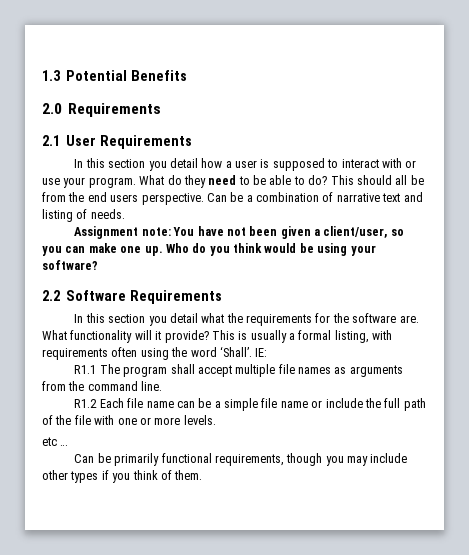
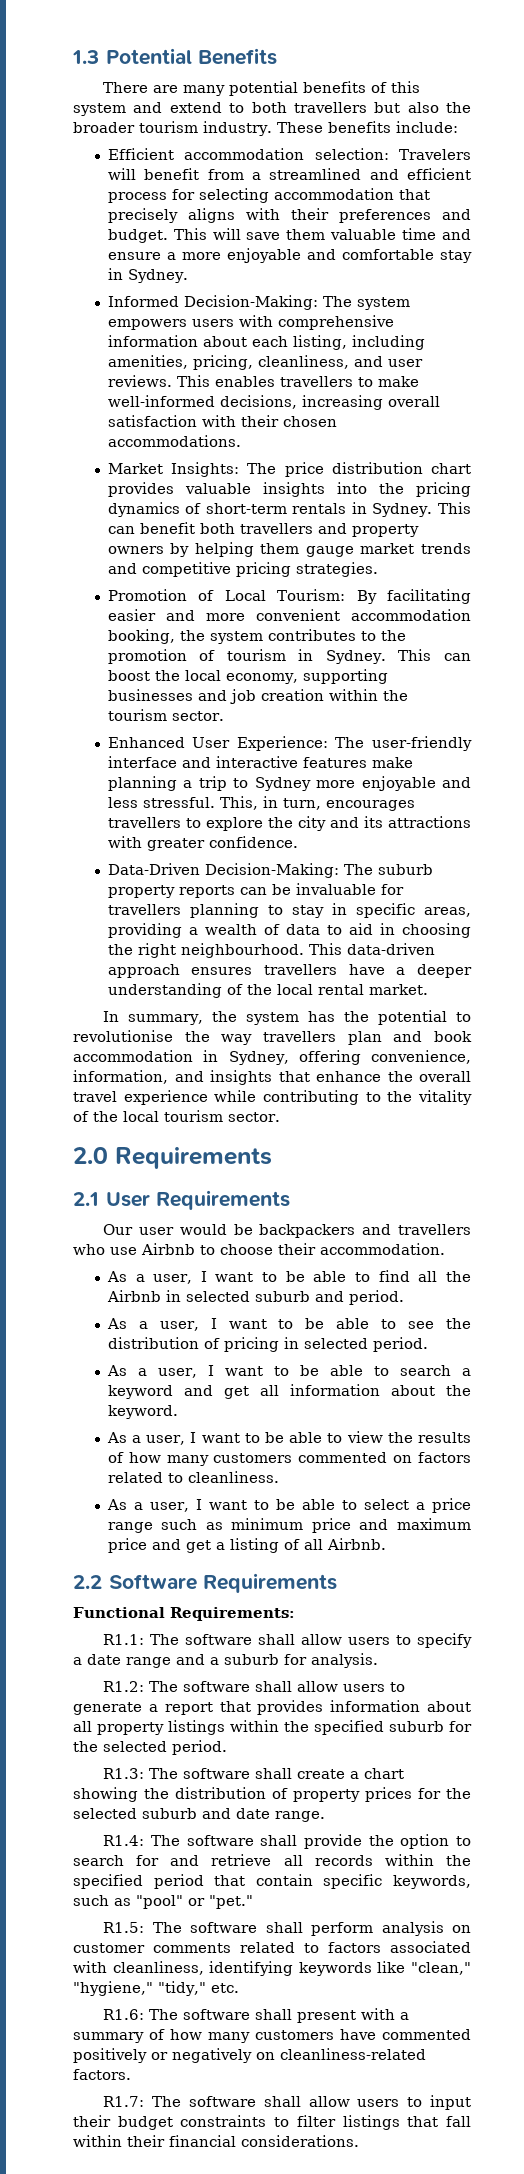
(188, 75) none -> [103,81,421,96] [73,102,471,116] [73,121,458,136] [107,148,471,160] [107,168,471,180] [107,188,430,203] [107,208,471,223] [107,228,471,243] [107,248,472,263] [107,268,188,283] [107,295,410,310] [107,315,394,330] [107,335,425,350] [107,355,423,370] [107,375,419,387] [107,395,440,410] [107,415,337,427] [107,435,241,447] [107,462,471,477] [107,482,471,497] [107,502,472,517] [107,522,419,537] [107,542,471,557] [107,562,378,577] [107,589,471,604] [107,609,471,621] [107,629,406,644] [107,649,471,664] [107,669,388,684] [107,689,408,704] [107,709,224,721] [107,736,472,751] [107,756,413,768] [107,776,471,791] [107,796,415,811] [107,816,471,831] [107,836,298,851] [107,863,433,878] [107,883,404,898] [107,903,471,918] [107,923,471,938] [107,943,435,958] [107,964,472,978] [107,983,428,998] [103,1010,471,1025] [73,1030,473,1045] [73,1050,471,1065] [73,1070,471,1085] [73,1090,473,1105] [73,1110,280,1122] // There are many potential benefits of this system and extend to both travellers but also the broader tourism industry. These benefits include: // Efficient accommodation selection: Travelers will benefit from a streamlined and efficient process for selecting accommodation that precisely aligns with their preferences and budget. This will save them valuable time and ensure a more enjoyable and comfortable stay in Sydney. // Informed Decision-Making: The system empowers users with comprehensive information about each listing, including amenities, pricing, cleanliness, and user reviews. This enables travellers to make well-informed decisions, increasing overall satisfaction with their chosen accommodations. // Market Insights: The price distribution chart provides valuable insights into the pricing dynamics of short-term rentals in Sydney. This can benefit both travellers and property owners by helping them gauge market trends and competitive pricing strategies. // Promotion of Local Tourism: By facilitating easier and more convenient accommodation booking, the system contributes to the promotion of tourism in Sydney. This can boost the local economy, supporting businesses and job creation within the tourism sector. // Enhanced User Experience: The user-friendly interface and interactive features make planning a trip to Sydney more enjoyable and less stressful. This, in turn, encourages travellers to explore the city and its attractions with greater confidence. // Data-Driven Decision-Making: The suburb property reports can be invaluable for travellers planning to stay in specific areas, providing a wealth of data to aid in choosing the right neighbourhood. This data-driven approach ensures travellers have a deeper understanding of the local rental market. // In summary, the system has the potential to revolutionise the way travellers plan and book accommodation in Sydney, offering convenience, information, and insights that enhance the overall travel experience while contributing to the vitality of the local tourism sector.
[74,158,417,171] [42,175,424,188] [42,192,423,205] [42,209,125,222] [74,226,404,239] [42,243,376,256] [42,260,98,270] [42,290,223,304] [74,313,419,326] [42,330,393,343] [42,346,268,360] [74,364,403,377] [42,381,163,391] [74,398,426,411] [42,415,216,425] [42,437,69,446] [74,453,408,466] [42,470,203,483] In this section you detail how a user is supposed to interact with or use your program. What do they need to be able to do? This should all be from the end users perspective. Can be a combination of narrative text and listing of needs. // Assignment note: You have not been given a client/user, so you can make one up. Who do you think would be using your software? // 2.2 Software Requirements // In this section you detail what the requirements for the software are. What functionality will it provide? This is usually a formal listing, with requirements often using the word ‘Shall’. IE: // R1.1 The program shall accept multiple file names as arguments from the command line. // R1.2 Each file name can be a simple file name or include the full path of the file with one or more levels. // etc … // Can be primarily functional requirements, though you may include other types if you think of them. -> [103,1224,471,1238] [73,1243,445,1255] [106,1270,471,1284] [106,1290,404,1305] [106,1318,471,1331] [107,1337,428,1352] [106,1365,471,1378] [107,1384,471,1399] [107,1405,178,1419] [106,1431,472,1445] [107,1452,471,1466] [107,1471,279,1483] [106,1498,471,1513] [107,1518,471,1533] [107,1538,386,1553] [73,1573,338,1593] [73,1607,295,1621] [103,1633,472,1648] [73,1653,378,1668] [103,1681,406,1692] [73,1700,471,1715] [73,1720,472,1735] [73,1740,227,1755] [103,1768,405,1779] [73,1787,471,1802] [73,1808,325,1822] [103,1834,471,1849] [73,1854,471,1866] [73,1874,471,1889] [73,1895,253,1909] [103,1921,471,1936] [73,1941,471,1953] [73,1961,471,1976] [73,1981,239,1996] [103,2008,410,2023] [73,2029,471,2043] [73,2048,426,2063] [73,2069,131,2080] [103,2095,471,2110] [73,2115,472,2130] [73,2135,359,2147] Our user would be backpackers and travellers who use Airbnb to choose their accommodation. // As a user, I want to be able to find all the Airbnb in selected suburb and period. // As a user, I want to be able to see the distribution of pricing in selected period. // As a user, I want to be able to search a keyword and get all information about the keyword. // As a user, I want to be able to view the results of how many customers commented on factors related to cleanliness. // As a user, I want to be able to select a price range such as minimum price and maximum price and get a listing of all Airbnb. // 2.2 Software Requirements // Functional Requirements: // R1.1: The software shall allow users to specify a date range and a suburb for analysis. // R1.2: The software shall allow users to generate a report that provides information about all property listings within the specified suburb for the selected period. // R1.3: The software shall create a chart showing the distribution of property prices for the selected suburb and date range. // R1.4: The software shall provide the option to search for and retrieve all records within the specified period that contain specific keywords, such as "pool" or "pet." // R1.5: The software shall perform analysis on customer comments related to factors associated with cleanliness, identifying keywords like "clean," "hygiene," "tidy," etc. // R1.6: The software shall present with a summary of how many customers have commented positively or negatively on cleanliness-related factors. // R1.7: The software shall allow users to input their budget constraints to filter listings that fall within their financial considerations.

